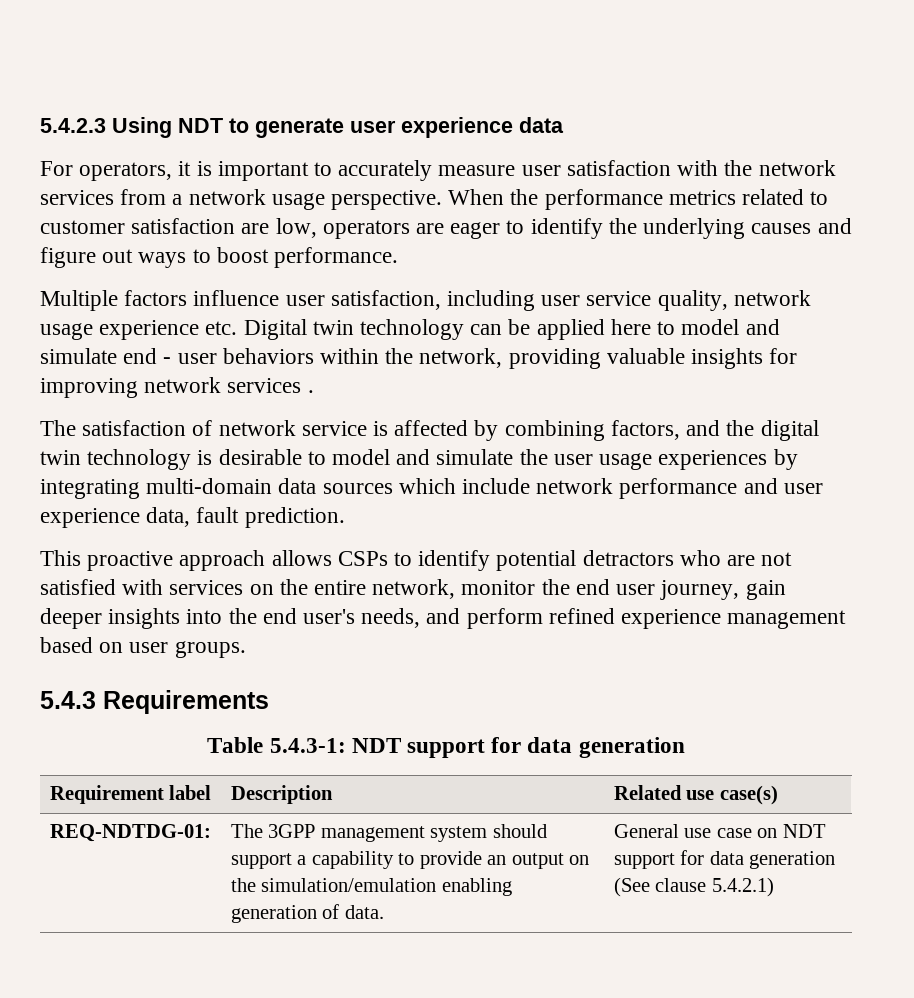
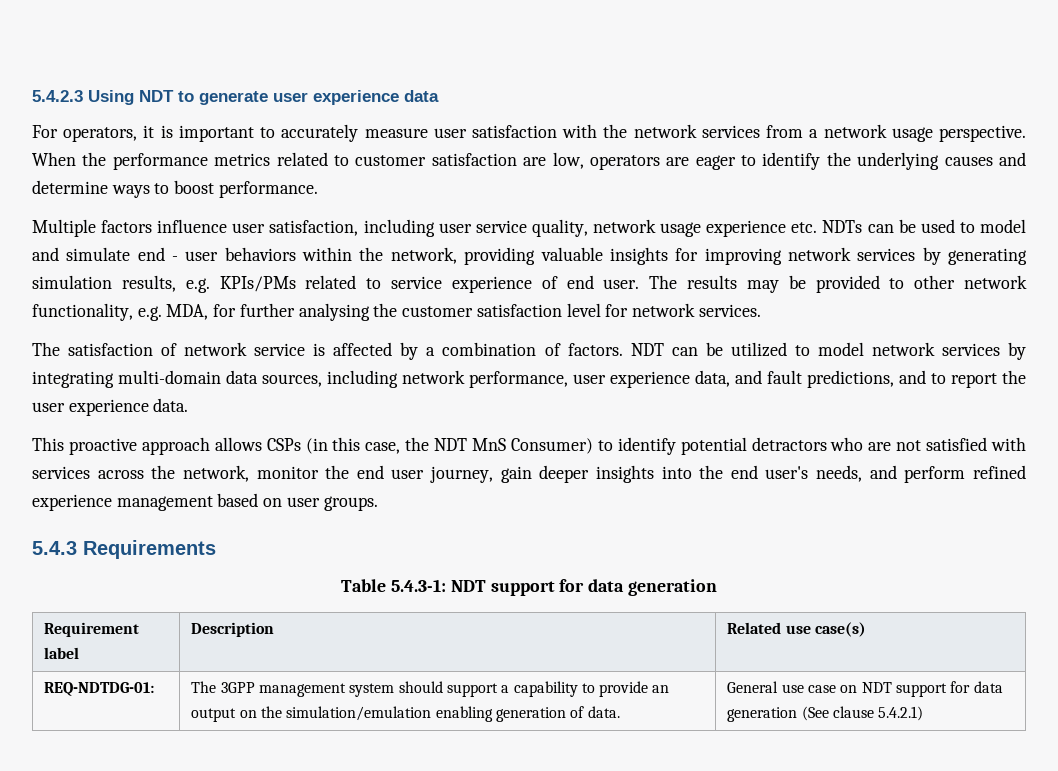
[40,247,134,268] figure out -> [32,180,108,194] determine
[243,319,651,340] Digital twin technology can be applied here -> [822,219,955,233] NDTs can be used
[307,390,314,393] . -> [922,247,1028,265] [32,275,1028,293] [32,303,761,321] by generating simulation results, e.g. KPIs/PMs related to service experience of end user. The results may be provided to other network functionality, e.g. MDA, for further analysing the customer satisfaction level for network services.
[504,420,819,441] [40,449,798,470] [40,478,823,499] [40,507,345,528] combining factors, and the digital twin technology is desirable to model and simulate the user usage experiences by integrating multi-domain data sources which include network performance and user experience data, fault prediction. -> [426,342,1026,360] [32,370,1026,388] [32,398,189,416] a combination of factors. NDT can be utilized to model network services by integrating multi-domain data sources, including network performance, user experience data, and fault predictions, and to report the user experience data.
(388, 558) none -> [305,437,593,454] (in this case, the NDT MnS Consumer)
[249,579,367,595] on the entire -> [97,465,176,479] across the

